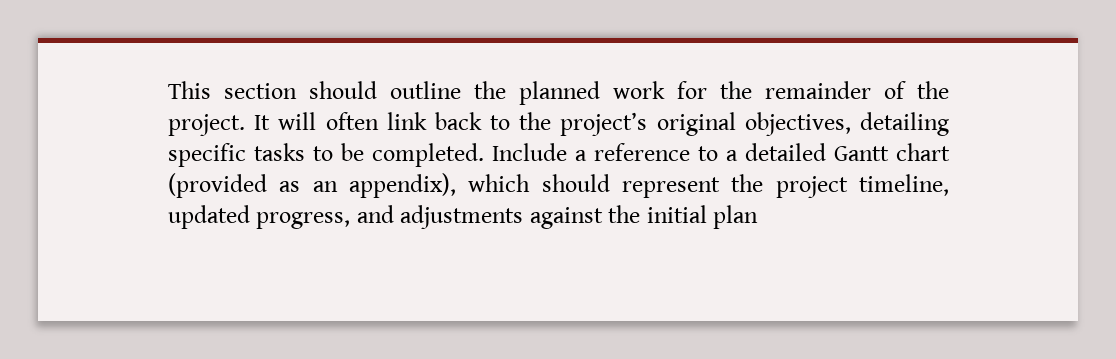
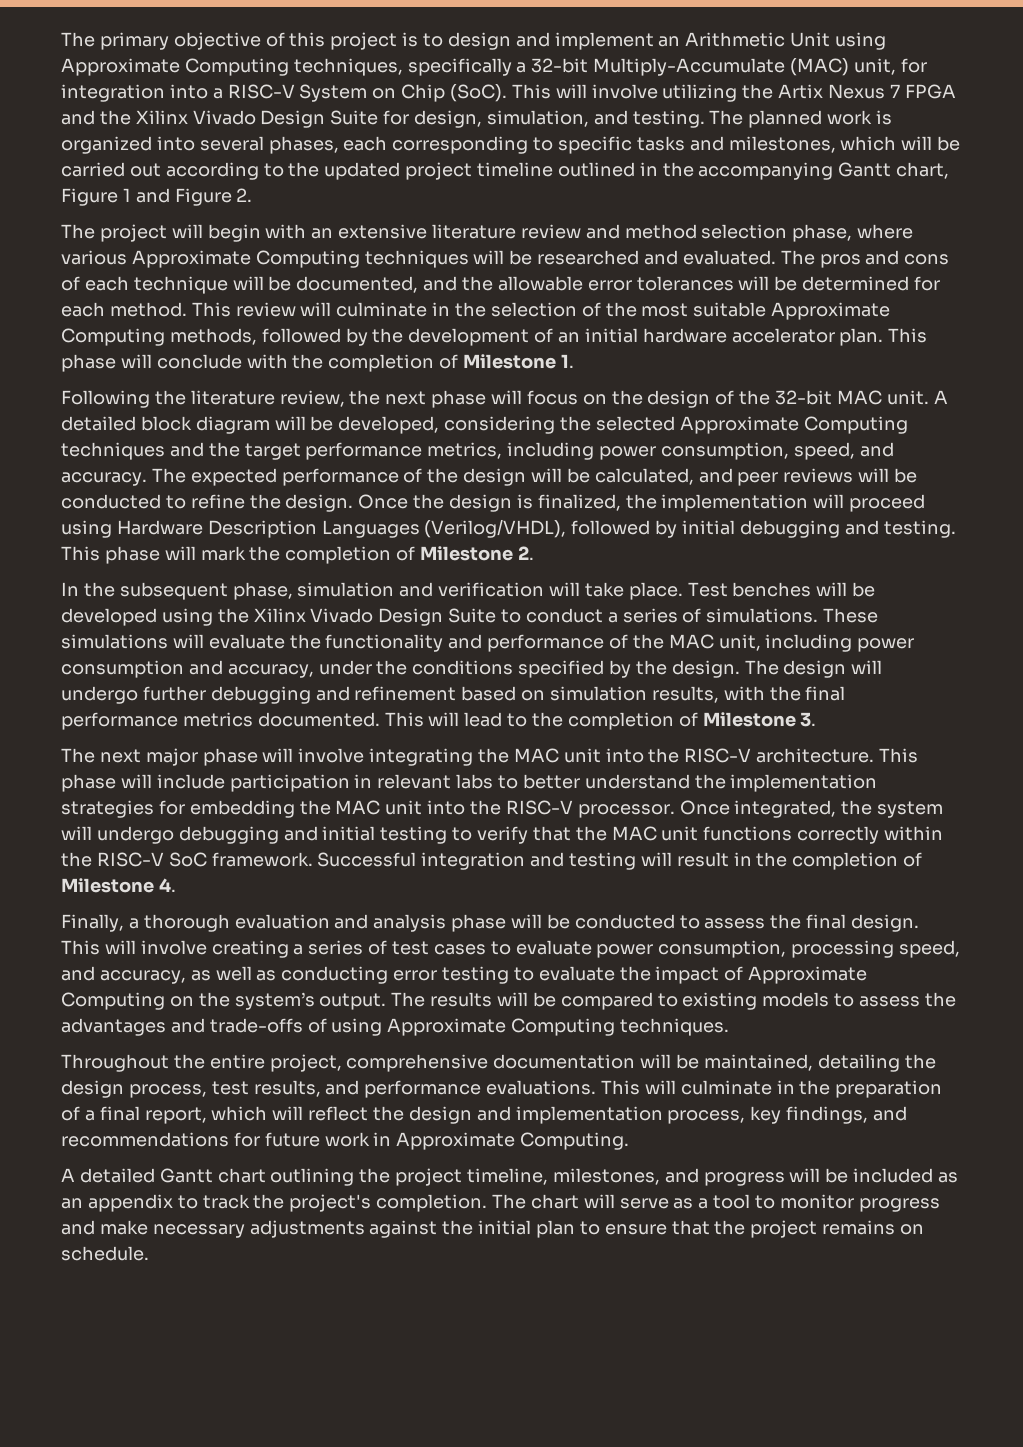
[168,81,949,105] [168,112,949,136] [168,143,950,167] [168,173,949,198] [168,205,394,229] This section should outline the planned work for the remainder of the project. It will often link back to the project’s original objectives, detailing specific tasks to be completed. Include a reference to a detailed Gantt chart (provided as an appendix), which should represent the project timeline, updated progress, and -> [61,32,887,50] [61,58,927,76] [61,84,956,102] [61,110,893,128] [61,136,961,154] [61,162,950,180] [61,188,253,206] [61,224,914,242] [61,250,950,268] [61,276,941,294] [61,302,891,320] [61,328,928,346] [61,354,574,372] [61,390,948,408] [61,416,908,434] [61,442,894,460] [61,468,918,486] [61,494,926,512] [61,519,956,538] [61,546,534,564] [61,582,876,600] [61,608,879,626] [61,634,915,652] [61,660,883,678] [61,686,846,704] [61,712,817,730] [61,748,919,766] [61,774,878,792] [61,800,944,818] [61,826,944,844] [61,852,923,870] [61,878,176,893] [61,914,920,932] [61,940,961,958] [61,966,868,984] [61,992,956,1010] [61,1018,730,1036] [61,1054,936,1072] [61,1080,943,1098] [61,1106,908,1124] [61,1132,630,1150] [61,1168,959,1186] [61,1194,940,1212] [61,1220,245,1238] The primary objective of this project is to design and implement an Arithmetic Unit using Approximate Computing techniques, specifically a 32-bit Multiply-Accumulate (MAC) unit, for integration into a RISC-V System on Chip (SoC). This will involve utilizing the Artix Nexus 7 FPGA and the Xilinx Vivado Design Suite for design, simulation, and testing. The planned work is organized into several phases, each corresponding to specific tasks and milestones, which will be carried out according to the updated project timeline outlined in the accompanying Gantt chart, Figure 1 and Figure 2. // The project will begin with an extensive literature review and method selection phase, where various Approximate Computing techniques will be researched and evaluated. The pros and cons of each technique will be documented, and the allowable error tolerances will be determined for each method. This review will culminate in the selection of the most suitable Approximate Computing methods, followed by the development of an initial hardware accelerator plan. This phase will conclude with the completion of Milestone 1. // Following the literature review, the next phase will focus on the design of the 32-bit MAC unit. A detailed block diagram will be developed, considering the selected Approximate Computing techniques and the target performance metrics, including power consumption, speed, and accuracy. The expected performance of the design will be calculated, and peer reviews will be conducted to refine the design. Once the design is finalized, the implementation will proceed using Hardware Description Languages (Verilog/VHDL), followed by initial debugging and testing. This phase will mark the completion of Milestone 2. // In the subsequent phase, simulation and verification will take place. Test benches will be developed using the Xilinx Vivado Design Suite to conduct a series of simulations. These simulations will evaluate the functionality and performance of the MAC unit, including power consumption and accuracy, under the conditions specified by the design. The design will undergo further debugging and refinement based on simulation results, with the final performance metrics documented. This will lead to the completion of Milestone 3. // The next major phase will involve integrating the MAC unit into the RISC-V architecture. This phase will include participation in relevant labs to better understand the implementation strategies for embedding the MAC unit into the RISC-V processor. Once integrated, the system will undergo debugging and initial testing to verify that the MAC unit functions correctly within the RISC-V SoC framework. Successful integration and testing will result in the completion of Milestone 4. // Finally, a thorough evaluation and analysis phase will be conducted to assess the final design. This will involve creating a series of test cases to evaluate power consumption, processing speed, and accuracy, as well as conducting error testing to evaluate the impact of Approximate Computing on the system’s output. The results will be compared to existing models to assess the advantages and trade-offs of using Approximate Computing techniques. // Throughout the entire project, comprehensive documentation will be maintained, detailing the design process, test results, and performance evaluations. This will culminate in the preparation of a final report, which will reflect the design and implementation process, key findings, and recommendations for future work in Approximate Computing. // A detailed Gantt chart outlining the project timeline, milestones, and progress will be included as an appendix to track the project's completion. The chart will serve as a tool to monitor progress and make necessary
(759, 217) none -> [579,1220,925,1238] [61,1246,149,1261] to ensure that the project remains on schedule.

